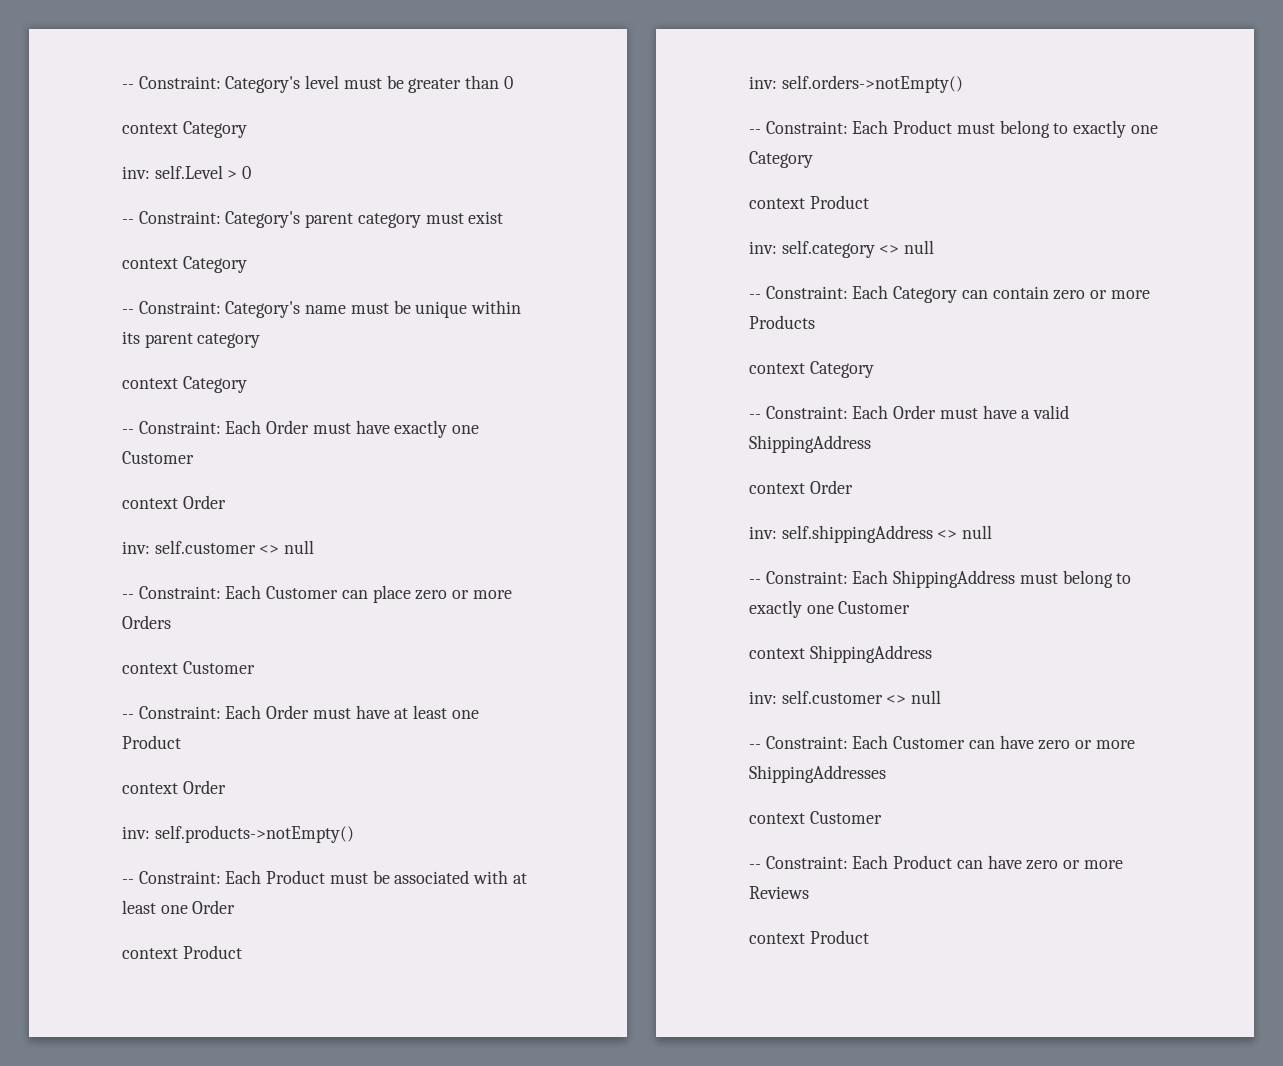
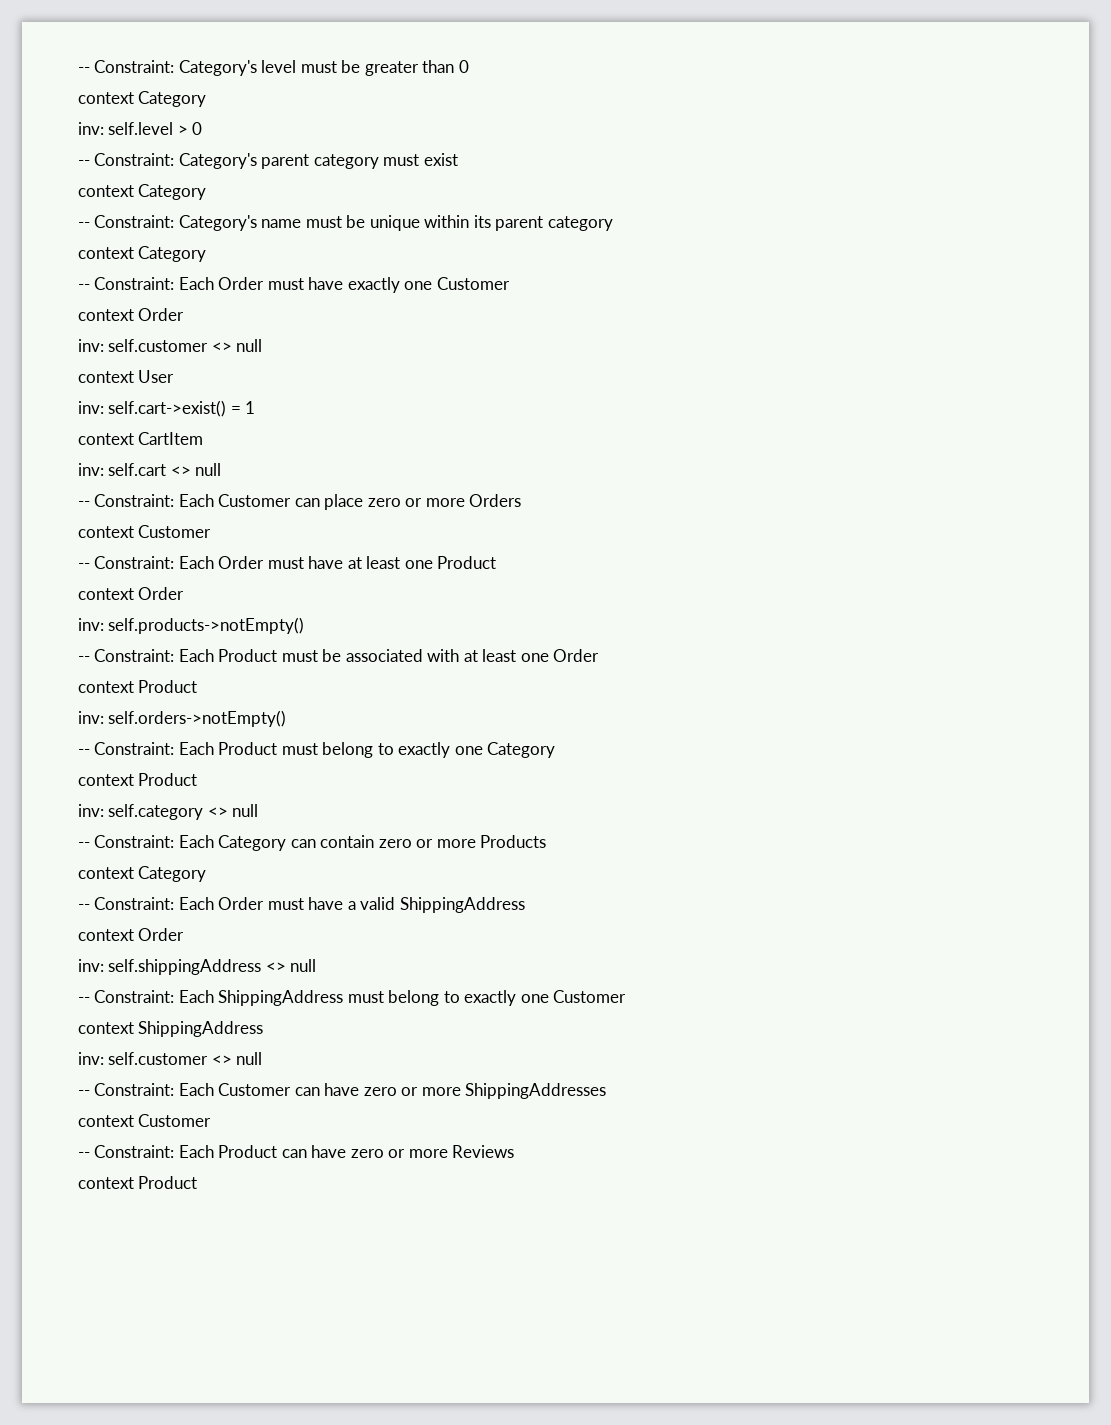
[154,165,223,179] self.Level -> [108,122,174,135] self.level
(315, 547) none -> [78,370,175,383] [78,400,256,417] [78,432,204,445] [78,463,222,476] // context User // inv: self.cart->exist() = 1 // context CartItem // inv: self.cart <> null

